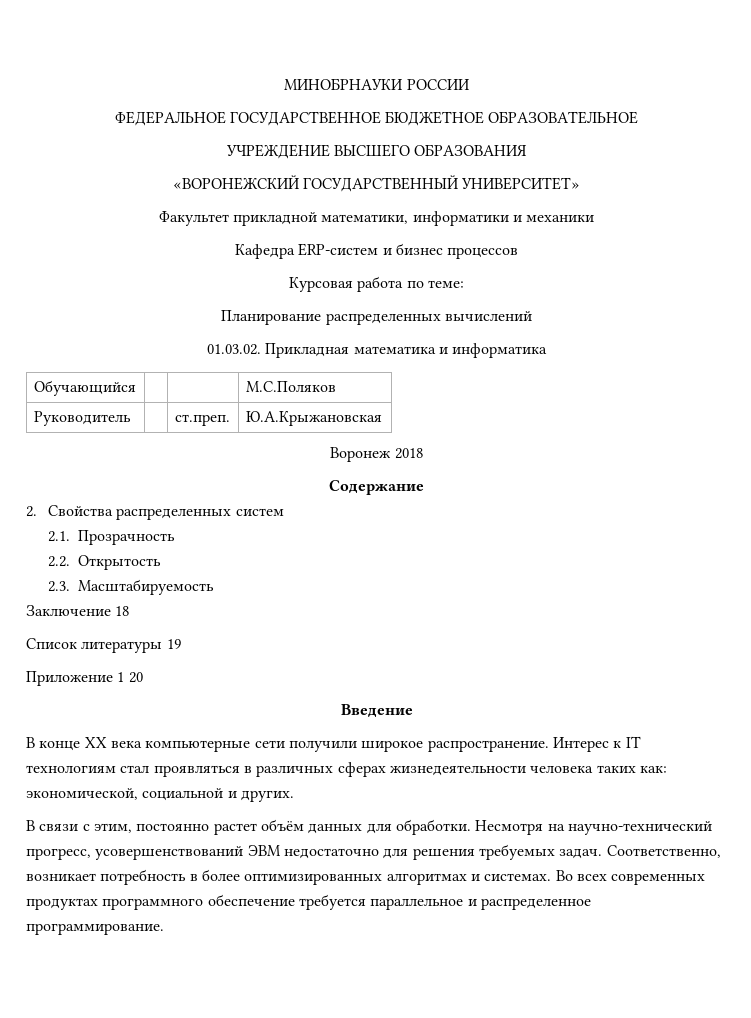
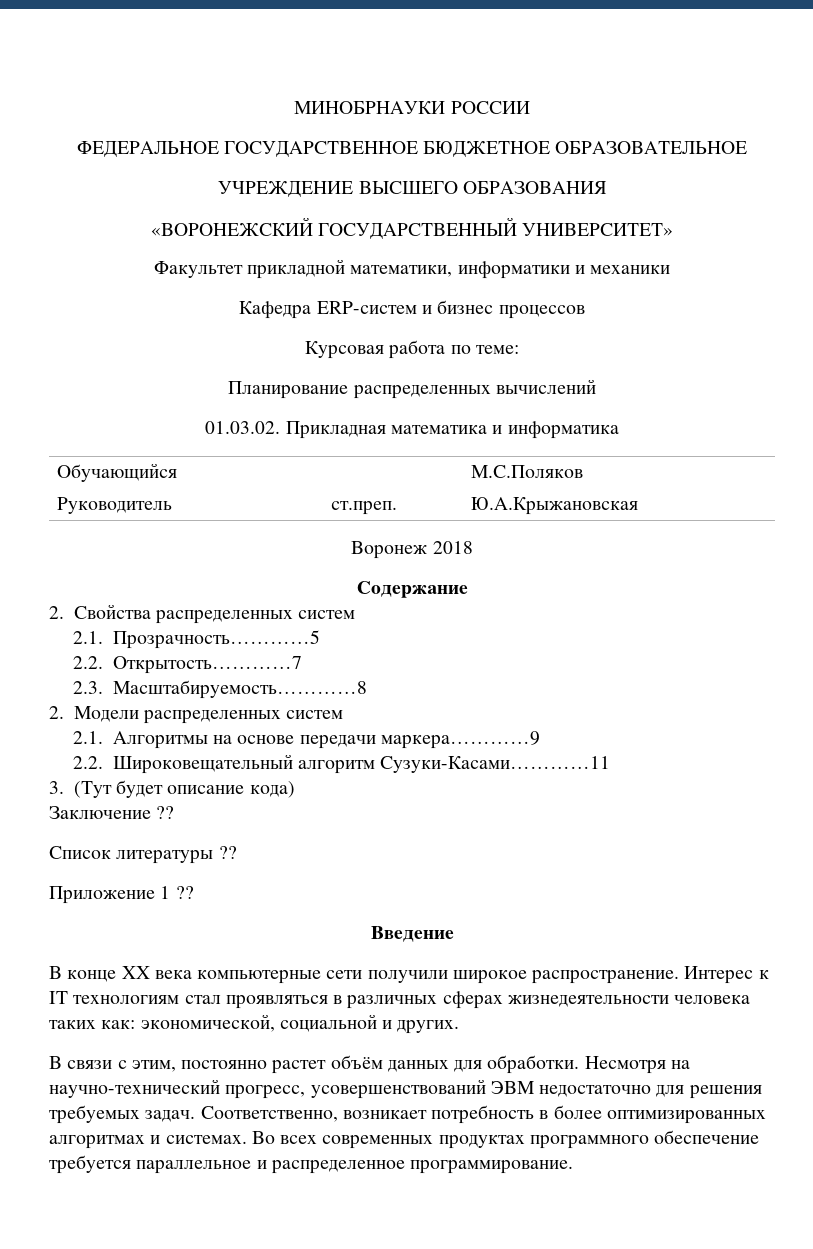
[77,530,175,545] [47,555,161,570] Прозрачность // 2.2. Открытость -> [112,630,320,649] [73,656,302,674] Прозрачность…………5 // 2.2. Открытость…………7
[77,579,214,595] Масштабируемость -> [112,680,367,699] [49,706,344,724] [73,731,540,749] [73,754,611,774] [49,780,295,798] Масштабируемость…………8 // 2. Модели распределенных систем // 2.1. Алгоритмы на основе передачи маркера…………9 // 2.2. Широковещательный алгоритм Сузуки-Касами…………11 // 3. (Тут будет описание кода)
[115,606,130,616] 18 -> [156,806,175,819] ??
[166,639,181,649] 19 -> [218,846,237,859] ??
[128,672,143,683] 20 -> [175,886,194,899] ??

